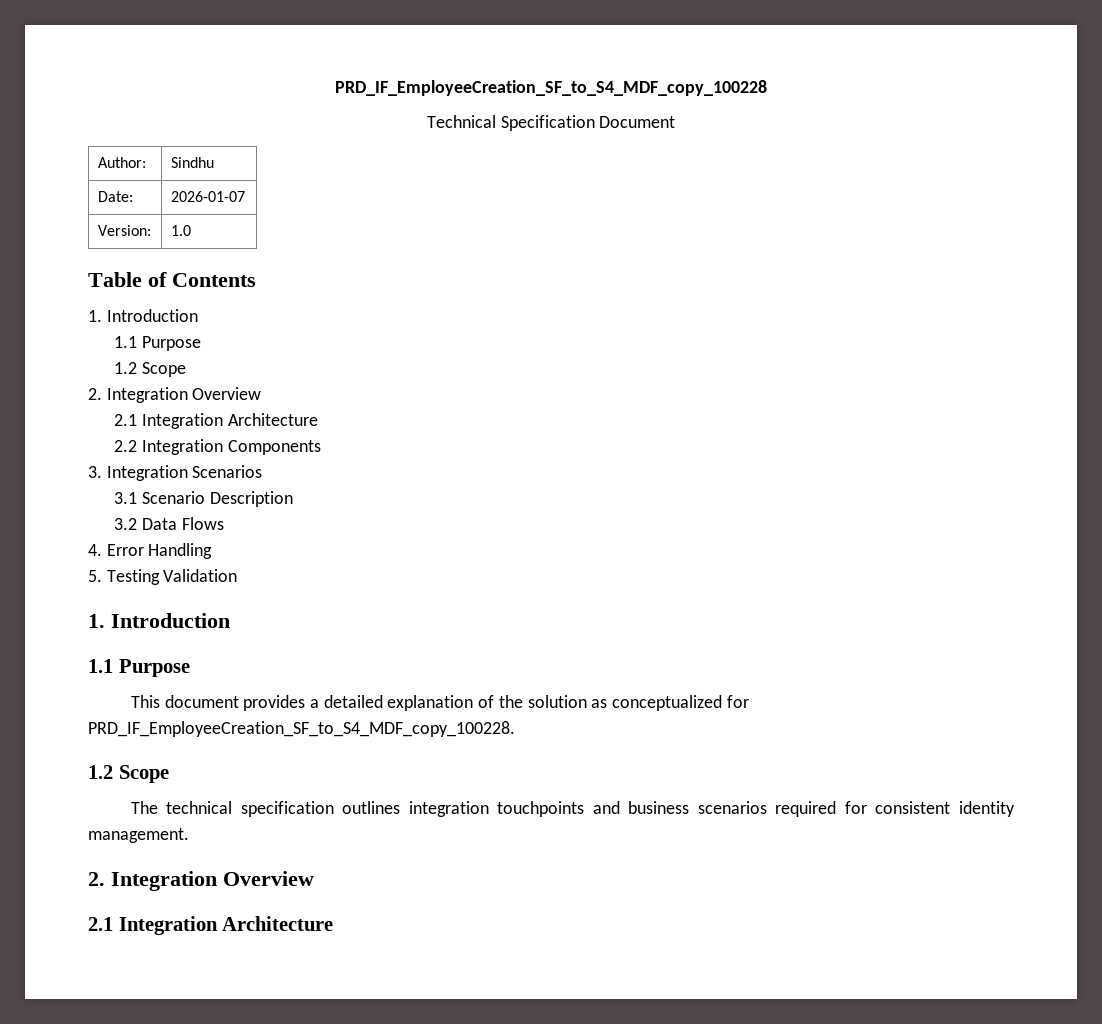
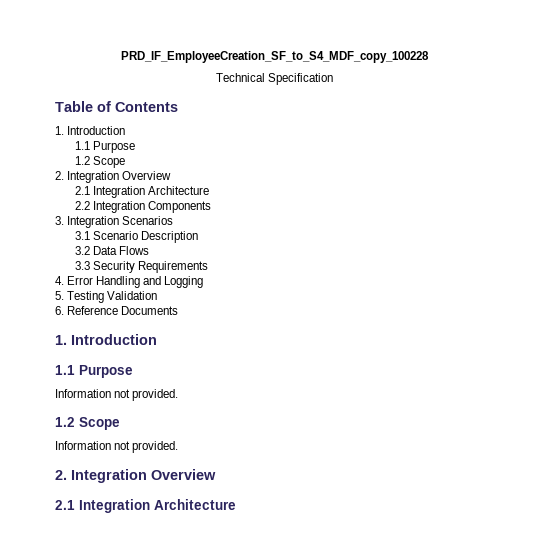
[599,116,676,128] [97,157,146,168] [170,157,214,168] [97,191,133,202] [170,191,245,202] [97,225,151,236] [170,225,191,236] Document // Author: | Sindhu // Date: | 2026-01-07 // Version: | 1.0 -> (334, 79) none
(224, 523) none -> [74,261,208,273] // 3.3 Security Requirements
(213, 551) none -> [143,276,204,288] and Logging
[88,613,230,628] [88,659,190,677] [130,695,749,711] [88,721,515,737] [88,765,169,783] [130,801,1015,817] [88,828,189,843] // 1. Introduction // 1.1 Purpose // This document provides a detailed explanation of the solution as conceptualized for PRD_IF_EmployeeCreation_SF_to_S4_MDF_copy_100228. // 1.2 Scope // The technical specification outlines integration touchpoints and business scenarios required for consistent identity management. -> [55,306,179,315] [55,334,157,345] [55,365,133,378] [55,389,179,401] [55,417,120,430] [55,441,179,453] // 6. Reference Documents // 1. Introduction // 1.1 Purpose // Information not provided. // 1.2 Scope // Information not provided.

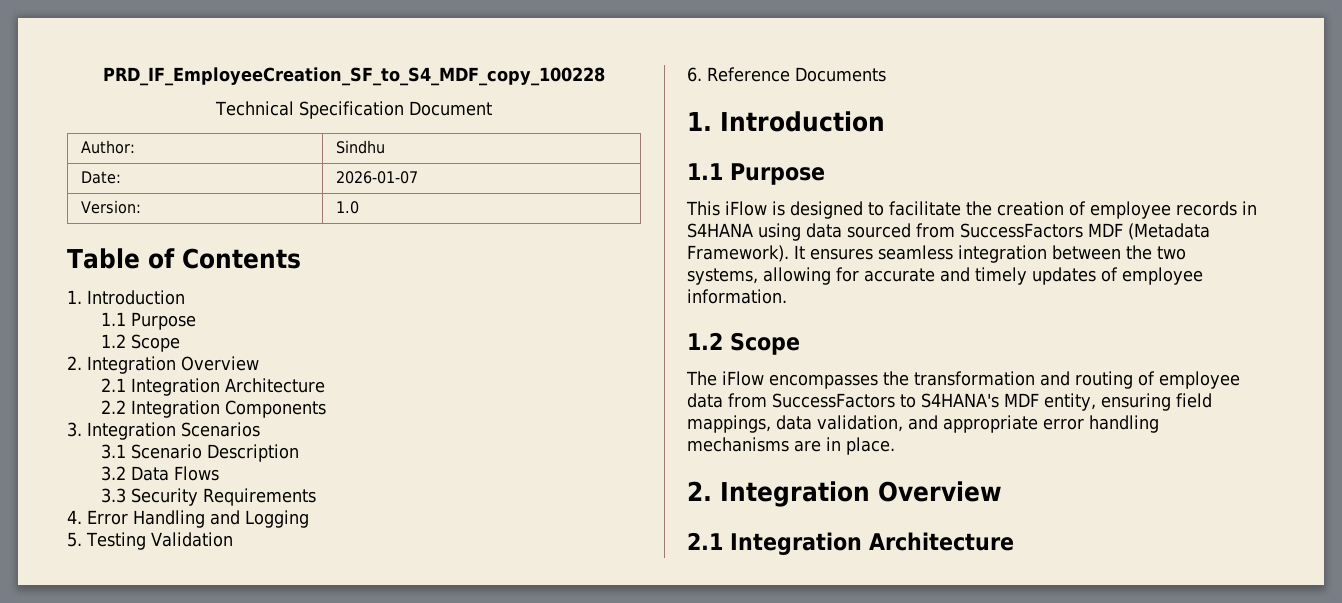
(334, 79) none -> [408,101,492,116] [81,140,136,154] [336,140,386,154] [81,171,122,184] [336,171,419,184] [81,200,142,214] [336,201,360,214] Document // Author: | Sindhu // Date: | 2026-01-07 // Version: | 1.0
[55,389,179,401] [55,417,120,430] [55,441,179,453] Information not provided. // 1.2 Scope // Information not provided. -> [686,201,1257,219] [687,223,1210,241] [687,245,1186,263] [687,267,1203,285] [687,289,787,304] [687,332,800,355] [686,371,1240,389] [687,393,1212,411] [687,415,1159,433] [687,437,895,455] This iFlow is designed to facilitate the creation of employee records in S4HANA using data sourced from SuccessFactors MDF (Metadata Framework). It ensures seamless integration between the two systems, allowing for accurate and timely updates of employee information. // 1.2 Scope // The iFlow encompasses the transformation and routing of employee data from SuccessFactors to S4HANA's MDF entity, ensuring field mappings, data validation, and appropriate error handling mechanisms are in place.

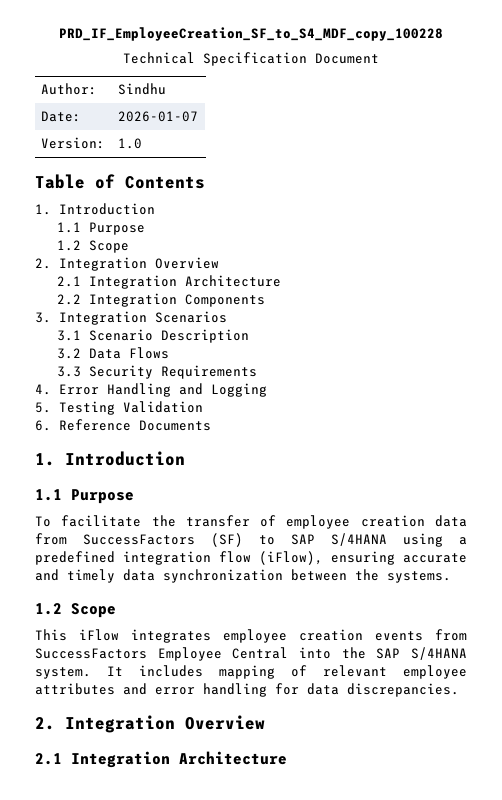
[686,201,884,219] This iFlow is designed to -> [35,516,51,527] To
[997,201,1257,219] [687,223,1210,241] [687,245,1186,263] [687,267,1203,285] [687,289,787,304] [687,332,800,355] [686,371,1240,389] [687,393,1212,411] [687,415,1159,433] [687,437,895,455] creation of employee records in S4HANA using data sourced from SuccessFactors MDF (Metadata Framework). It ensures seamless integration between the two systems, allowing for accurate and timely updates of employee information. // 1.2 Scope // The iFlow encompasses the transformation and routing of employee data from SuccessFactors to S4HANA's MDF entity, ensuring field mappings, data validation, and appropriate error handling mechanisms are in place. -> [185,515,467,529] [35,533,467,547] [35,551,467,565] [35,569,451,583] [35,603,116,618] [35,629,467,643] [35,647,468,661] [35,665,467,679] [35,683,459,697] transfer of employee creation data from SuccessFactors (SF) to SAP S/4HANA using a predefined integration flow (iFlow), ensuring accurate and timely data synchronization between the systems. // 1.2 Scope // This iFlow integrates employee creation events from SuccessFactors Employee Central into the SAP S/4HANA system. It includes mapping of relevant employee attributes and error handling for data discrepancies.

